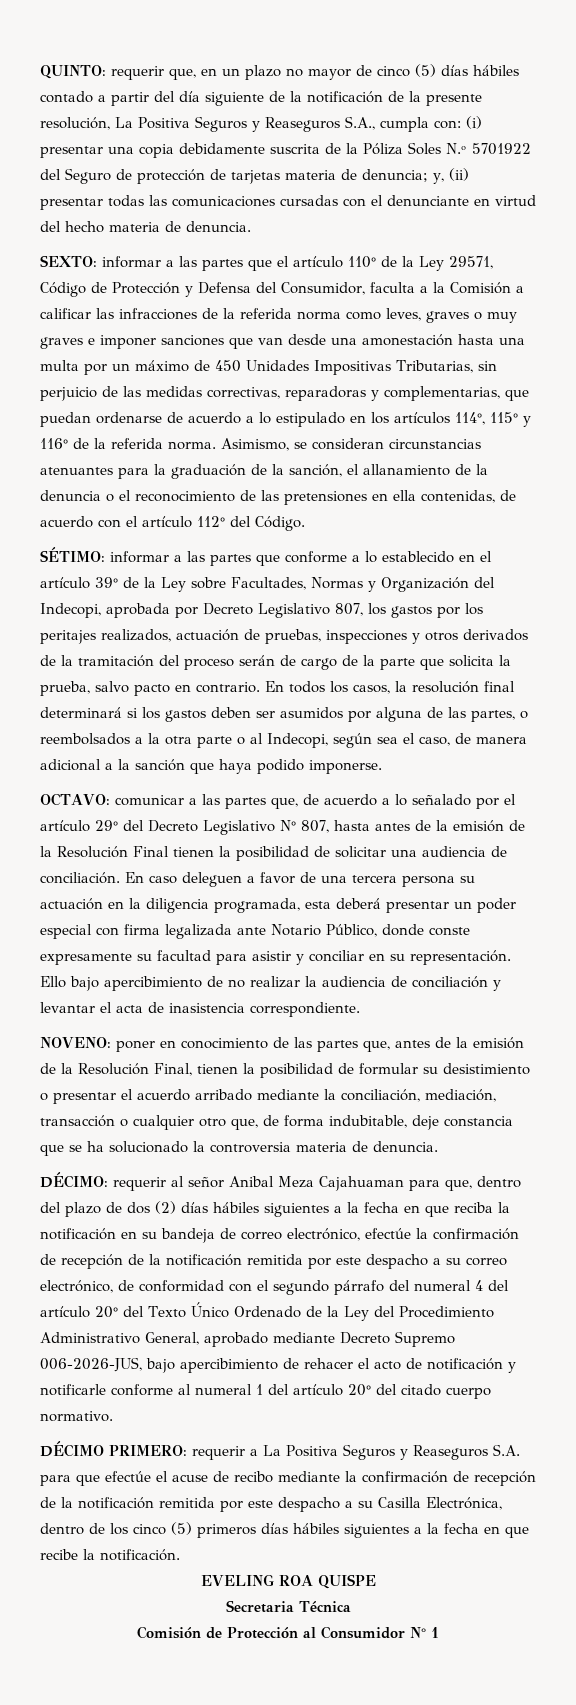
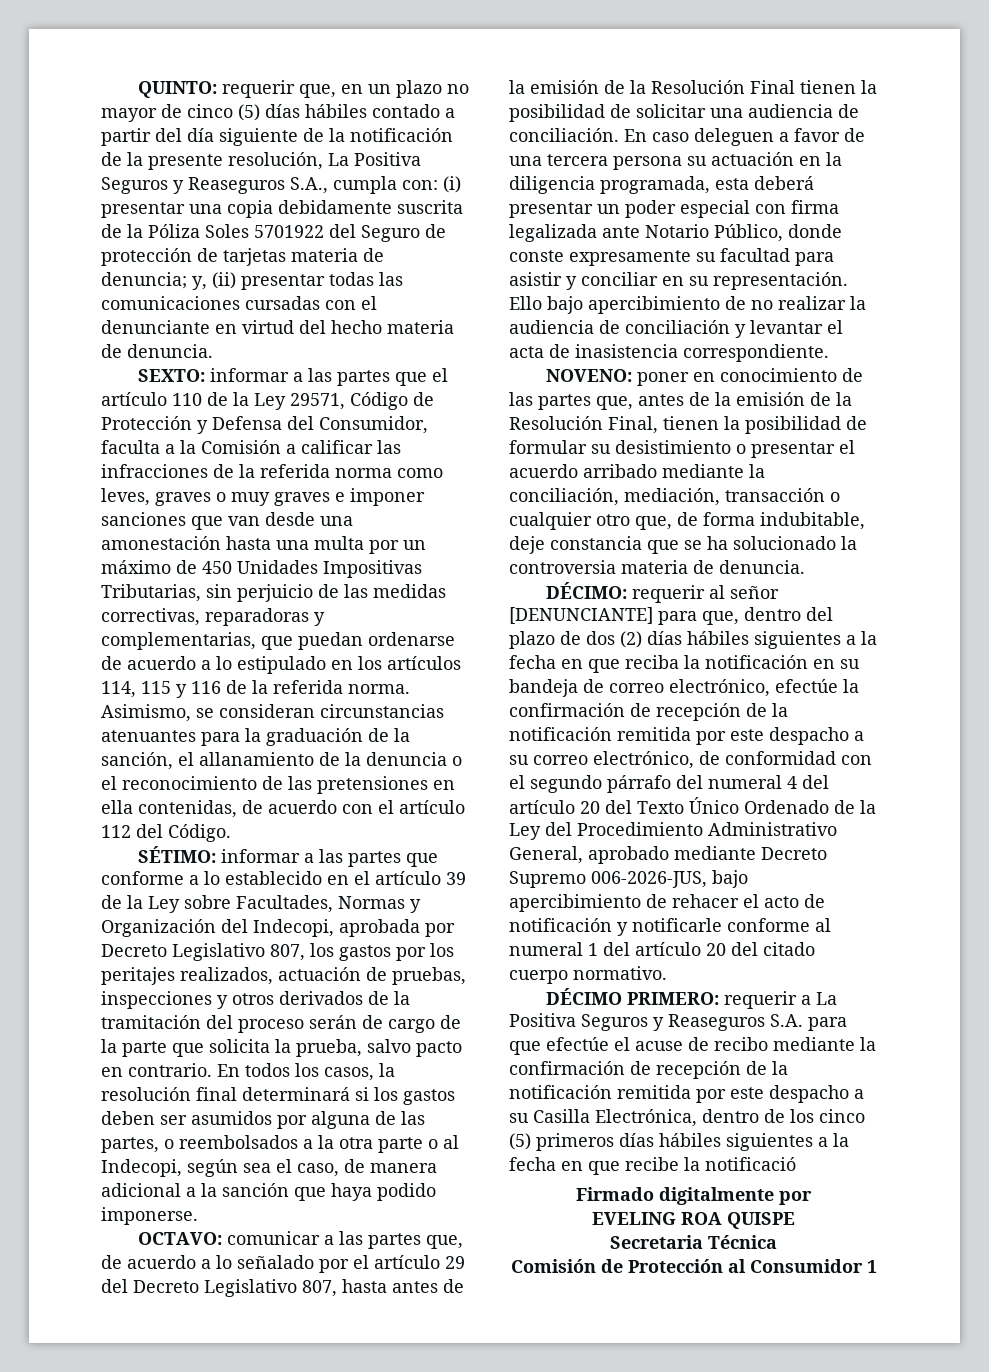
[446,143,467,154] N.º -> (249, 231) none
[348,256,376,268] 110° -> [172,393,202,406] 110
[455,412,531,427] [40,438,68,449] 114°, 115° y 116° -> [101,681,221,698] 114, 115 y 116
[197,516,225,527] 112° -> [101,825,131,838] 112
[95,577,118,588] 39° -> [446,872,466,885] 39
[95,820,118,831] 29° -> [445,1256,465,1269] 29
[280,820,296,831] N° -> (297, 1288) none
[229,1176,404,1191] Anibal Meza Cajahuaman -> [509,607,653,624] [DENUNCIANTE]
[95,1306,118,1318] 20° -> [580,801,600,814] 20
[348,1384,371,1396] 20° -> [706,943,726,956] 20
[100,1549,180,1561] notificación. -> [705,1157,796,1171] [576,1187,812,1205] notificació // Firmado digitalmente por
[410,1627,426,1638] N° -> (863, 1266) none

